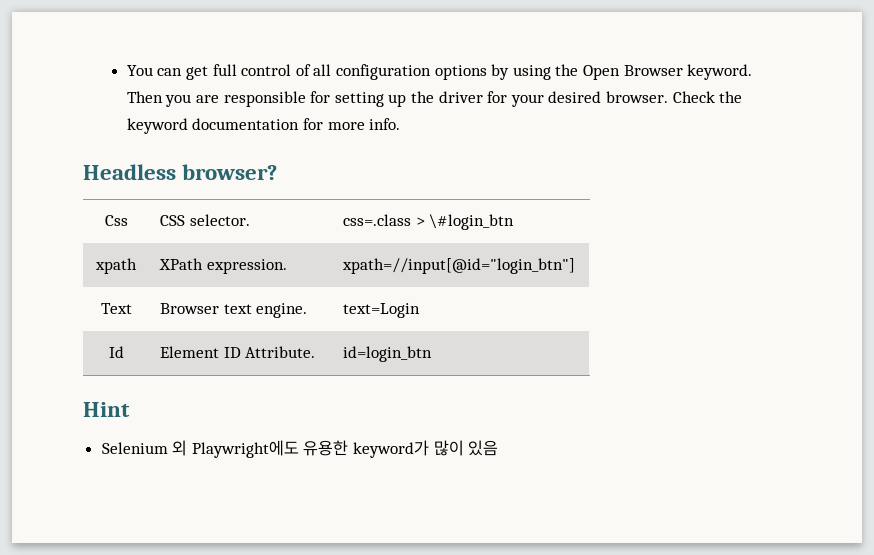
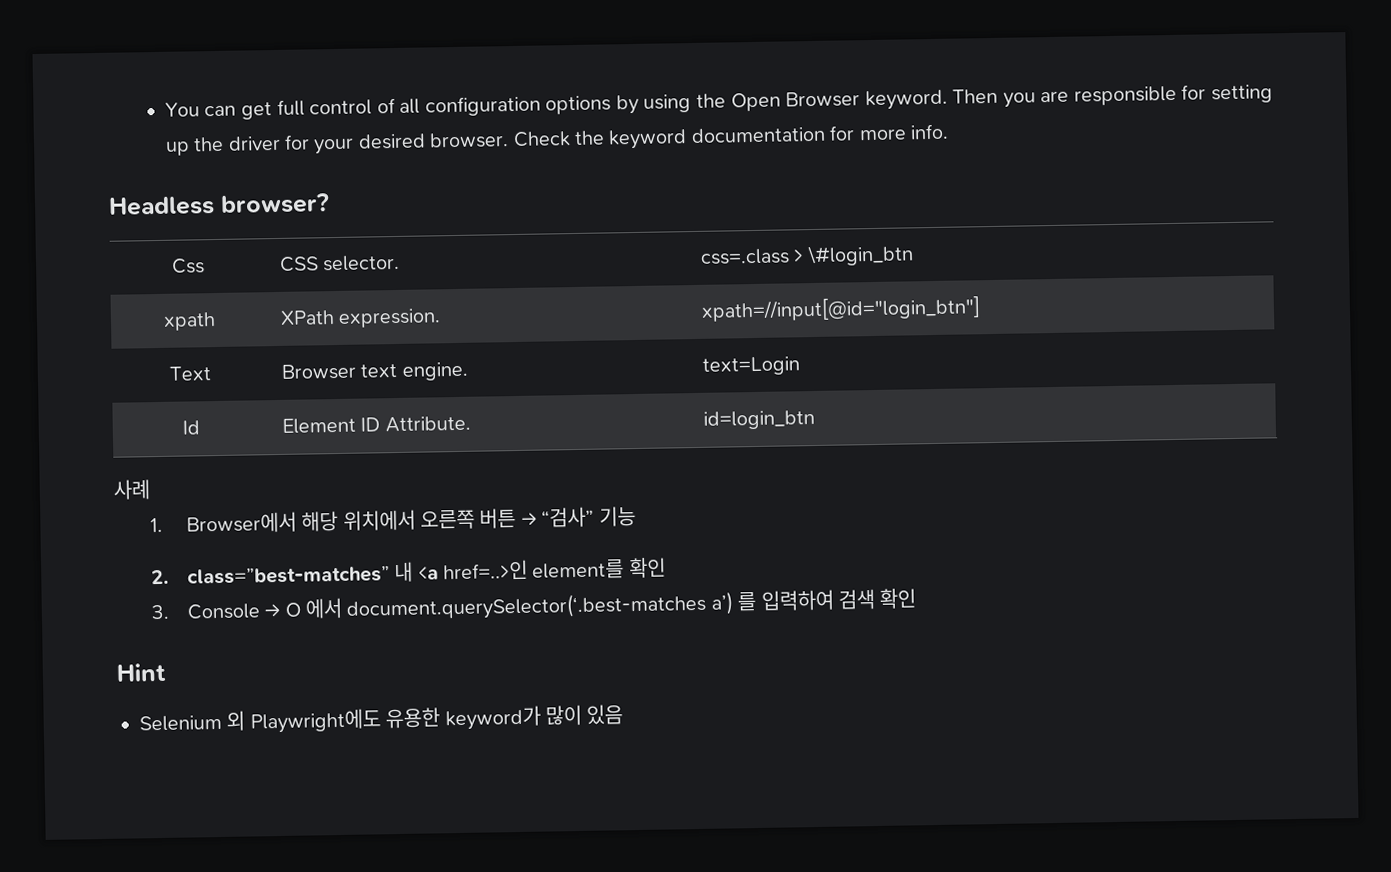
(433, 354) none -> [113,479,150,500] [149,506,636,534] [150,557,666,585] [150,588,917,621] // 사례 // 1. Browser에서 해당 위치에서 오른쪽 버튼 → “검사” 기능 // 2. class=”best-matches” 내 <a href=..>인 element를 확인 // 3. Console → O 에서 document.querySelector(‘.best-matches a’) 를 입력하여 검색 확인

